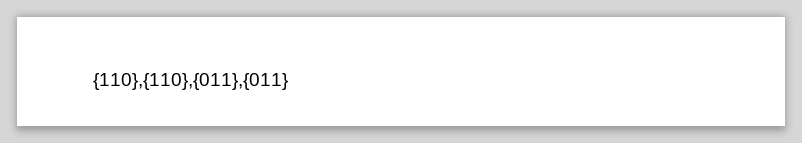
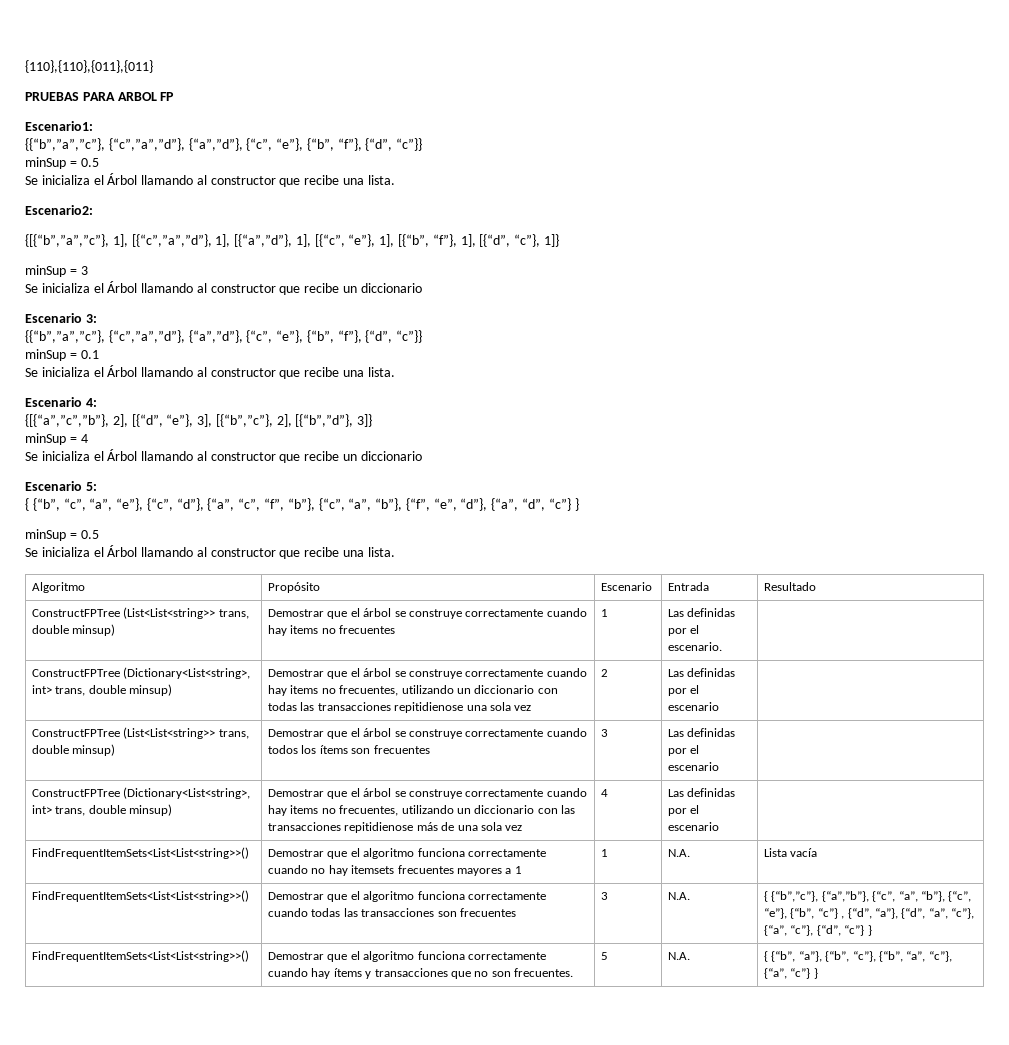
(288, 81) none -> [25,92,175,101] [25,121,93,131] [25,138,423,151] [25,157,99,169] [25,173,395,187] [25,205,93,215] [25,234,559,247] [25,265,88,277] [25,281,422,295] [25,313,97,323] [25,330,423,343] [25,349,99,361] [25,365,395,379] [25,397,97,407] [25,414,373,427] [25,433,88,445] [25,449,422,463] [25,481,97,491] [25,498,579,511] [25,529,99,541] [25,545,395,559] [32,582,86,593] [268,582,321,593] [601,582,653,591] [668,582,710,591] [764,582,817,591] [32,607,249,619] [32,624,116,636] [268,608,587,619] [268,625,396,636] [601,609,609,617] [668,608,736,617] [668,625,700,636] [668,642,723,651] [32,667,251,679] [32,684,173,696] [268,668,587,679] [268,685,558,696] [268,702,532,713] [601,669,609,677] [668,668,736,677] [668,685,700,696] [668,702,720,711] [32,727,249,739] [32,744,116,756] [268,728,587,739] [268,745,430,754] [601,729,609,737] [668,728,736,737] [668,745,700,756] [668,762,720,771] [32,787,251,799] [32,804,173,816] [268,788,587,799] [268,805,576,816] [268,822,523,833] [601,789,609,797] [668,788,736,797] [668,805,700,816] [668,822,720,831] [32,847,250,859] [268,848,546,859] [268,865,522,876] [601,849,609,857] [668,849,691,857] [764,848,818,857] [32,890,250,902] [268,891,546,902] [268,908,516,917] [601,892,609,900] [668,892,691,900] [764,891,972,902] [764,908,975,919] [764,925,872,936] [32,950,250,962] [268,951,546,962] [268,968,574,979] [601,952,609,960] [668,952,691,960] [764,951,952,962] [764,968,818,979] // PRUEBAS PARA ARBOL FP // Escenario1: // {{“b”,”a”,”c”}, {“c”,”a”,”d”}, {“a”,”d”}, {“c”, “e”}, {“b”, “f”}, {“d”, “c”}} // minSup = 0.5 // Se inicializa el Árbol llamando al constructor que recibe una lista. // Escenario2: // {[{“b”,”a”,”c”}, 1], [{“c”,”a”,”d”}, 1], [{“a”,”d”}, 1], [{“c”, “e”}, 1], [{“b”, “f”}, 1], [{“d”, “c”}, 1]} // minSup = 3 // Se inicializa el Árbol llamando al constructor que recibe un diccionario // Escenario 3: // {{“b”,”a”,”c”}, {“c”,”a”,”d”}, {“a”,”d”}, {“c”, “e”}, {“b”, “f”}, {“d”, “c”}} // minSup = 0.1 // Se inicializa el Árbol llamando al constructor que recibe una lista. // Escenario 4: // {[{“a”,”c”,”b”}, 2], [{“d”, “e”}, 3], [{“b”,”c”}, 2], [{“b”,”d”}, 3]} // minSup = 4 // Se inicializa el Árbol llamando al constructor que recibe un diccionario // Escenario 5: // { {“b”, “c”, “a”, “e”}, {“c”, “d”}, {“a”, “c”, “f”, “b”}, {“c”, “a”, “b”}, {“f”, “e”, “d”}, {“a”, “d”, “c”} } // minSup = 0.5 // Se inicializa el Árbol llamando al constructor que recibe una lista. // Algoritmo | Propósito | Escenario | Entrada | Resultado // ConstructFPTree (List<List<string>> trans, double minsup) | Demostrar que el árbol se construye correctamente cuando hay items no frecuentes | 1 | Las definidas por el escenario. | // ConstructFPTree (Dictionary<List<string>, int> trans, double minsup) | Demostrar que el árbol se construye correctamente cuando hay items no frecuentes, utilizando un diccionario con todas las transacciones repitidienose una sola vez | 2 | Las definidas por el escenario | // ConstructFPTree (List<List<string>> trans, double minsup) | Demostrar que el árbol se construye correctamente cuando todos los ítems son frecuentes | 3 | Las definidas por el escenario | // ConstructFPTree (Dictionary<List<string>, int> trans, double minsup) | Demostrar que el árbol se construye correctamente cuando hay items no frecuentes, utilizando un diccionario con las transacciones repitidienose más de una sola vez | 4 | Las definidas por el escenario | // FindFrequentItemSets<List<List<string>>() | Demostrar que el algoritmo funciona correctamente cuando no hay itemsets frecuentes mayores a 1 | 1 | N.A. | Lista vacía // FindFrequentItemSets<List<List<string>>() | Demostrar que el algoritmo funciona correctamente cuando todas las transacciones son frecuentes | 3 | N.A. | { {“b”,”c”}, {“a”,”b”}, {“c”, “a”, “b”}, {“c”, “e”}, {“b”, “c”} , {“d”, “a”}, {“d”, “a”, “c”}, {“a”, “c”}, {“d”, “c”} } // FindFrequentItemSets<List<List<string>>() | Demostrar que el algoritmo funciona correctamente cuando hay ítems y transacciones que no son frecuentes. | 5 | N.A. | { {“b”, “a”}, {“b”, “c”}, {“b”, “a”, “c”}, {“a”, “c”} }

